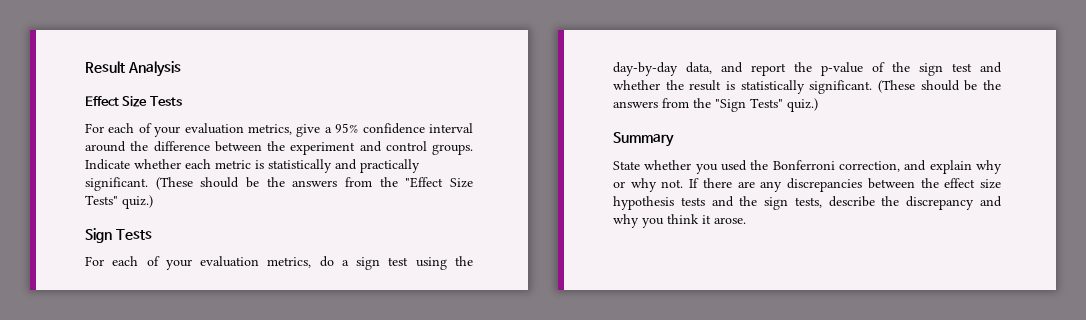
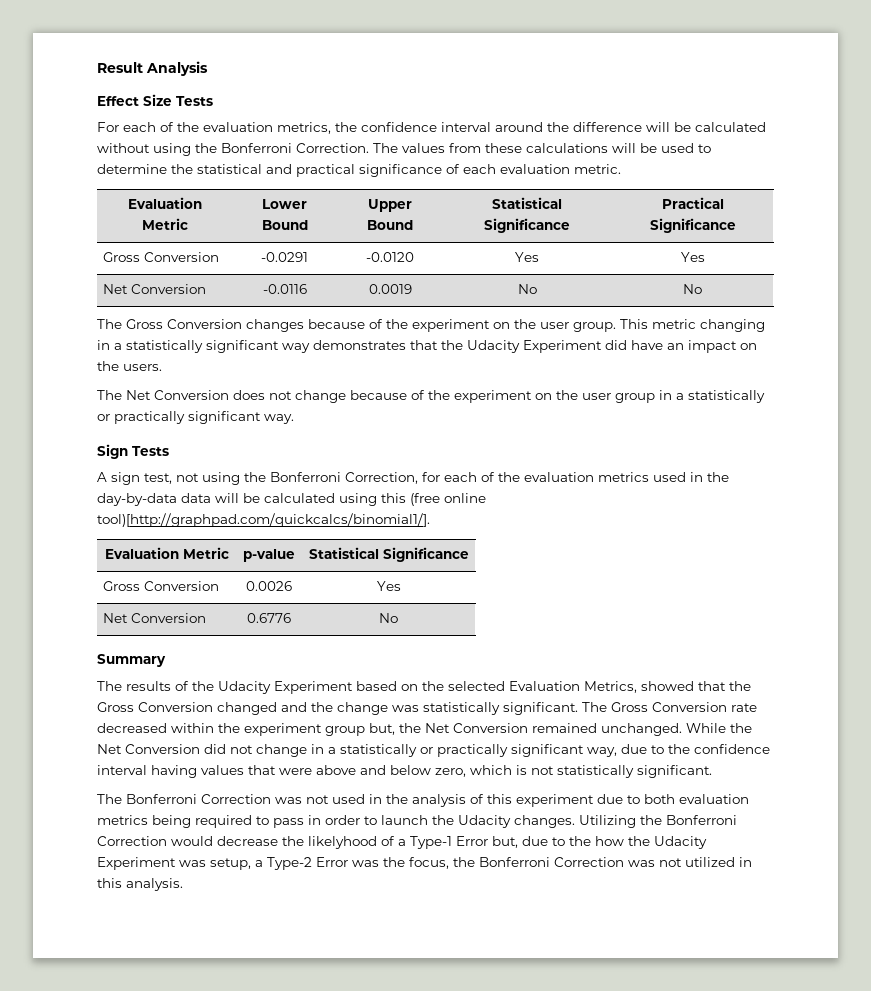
[154,123,359,137] your evaluation metrics, give a 95% -> [177,122,357,134] the evaluation metrics, the
[214,141,473,155] [85,159,420,173] [85,177,474,191] [85,195,153,209] [85,228,152,243] [85,256,473,270] [613,62,1002,76] [613,80,1002,94] [613,98,818,112] [613,132,674,147] [613,160,1002,174] [613,178,1001,192] [613,196,1002,210] [613,214,746,228] between the experiment and control groups. Indicate whether each metric is statistically and practically significant. (These should be the answers from the "Effect Size Tests" quiz.) // Sign Tests // For each of your evaluation metrics, do a sign test using the day-by-day data, and report the p-value of the sign test and whether the result is statistically significant. (These should be the answers from the "Sign Tests" quiz.) // Summary // State whether you used the Bonferroni correction, and explain why or why not. If there are any discrepancies between the effect size hypothesis tests and the sign tests, describe the discrepancy and why you think it arose. -> [646,122,766,132] [97,143,711,156] [97,164,621,177] [127,197,202,209] [141,218,188,230] [262,199,307,209] [261,220,308,230] [368,199,412,212] [367,220,413,230] [492,197,562,209] [484,218,570,233] [661,197,724,209] [649,218,736,233] [103,252,220,262] [261,252,308,262] [366,252,414,262] [515,252,539,262] [680,252,705,262] [103,284,207,294] [262,284,307,294] [368,284,412,294] [517,284,537,294] [683,284,702,294] [97,319,765,332] [97,340,757,353] [97,361,162,371] [97,390,765,403] [97,411,294,424] [97,444,169,459] [97,472,729,485] [97,493,486,506] [97,513,430,527] [104,547,229,559] [242,549,295,562] [308,547,469,562] [103,581,220,591] [245,581,292,591] [376,581,401,591] [103,613,207,623] [246,613,291,623] [379,613,398,623] [97,654,166,667] [97,681,751,694] [97,702,757,715] [97,723,752,736] [97,744,770,757] [97,765,712,778] [97,794,749,807] [97,815,737,828] [97,836,707,849] [97,857,752,870] [97,878,183,891] will be calculated without using the Bonferroni Correction. The values from these calculations will be used to determine the statistical and practical significance of each evaluation metric. // Evaluation Metric | Lower Bound | Upper Bound | Statistical Significance | Practical Significance // Gross Conversion | -0.0291 | -0.0120 | Yes | Yes // Net Conversion | -0.0116 | 0.0019 | No | No // The Gross Conversion changes because of the experiment on the user group. This metric changing in a statistically significant way demonstrates that the Udacity Experiment did have an impact on the users. // The Net Conversion does not change because of the experiment on the user group in a statistically or practically significant way. // Sign Tests // A sign test, not using the Bonferroni Correction, for each of the evaluation metrics used in the day-by-data data will be calculated using this (free online tool)[http://graphpad.com/quickcalcs/binomial1/]. // Evaluation Metric | p-value | Statistical Significance // Gross Conversion | 0.0026 | Yes // Net Conversion | 0.6776 | No // Summary // The results of the Udacity Experiment based on the selected Evaluation Metrics, showed that the Gross Conversion changed and the change was statistically significant. The Gross Conversion rate decreased within the experiment group but, the Net Conversion remained unchanged. While the Net Conversion did not change in a statistically or practically significant way, due to the confidence interval having values that were above and below zero, which is not statistically significant. // The Bonferroni Correction was not used in the analysis of this experiment due to both evaluation metrics being required to pass in order to launch the Udacity changes. Utilizing the Bonferroni Correction would decrease the likelyhood of a Type-1 Error but, due to the how the Udacity Experiment was setup, a Type-2 Error was the focus, the Bonferroni Correction was not utilized in this analysis.

